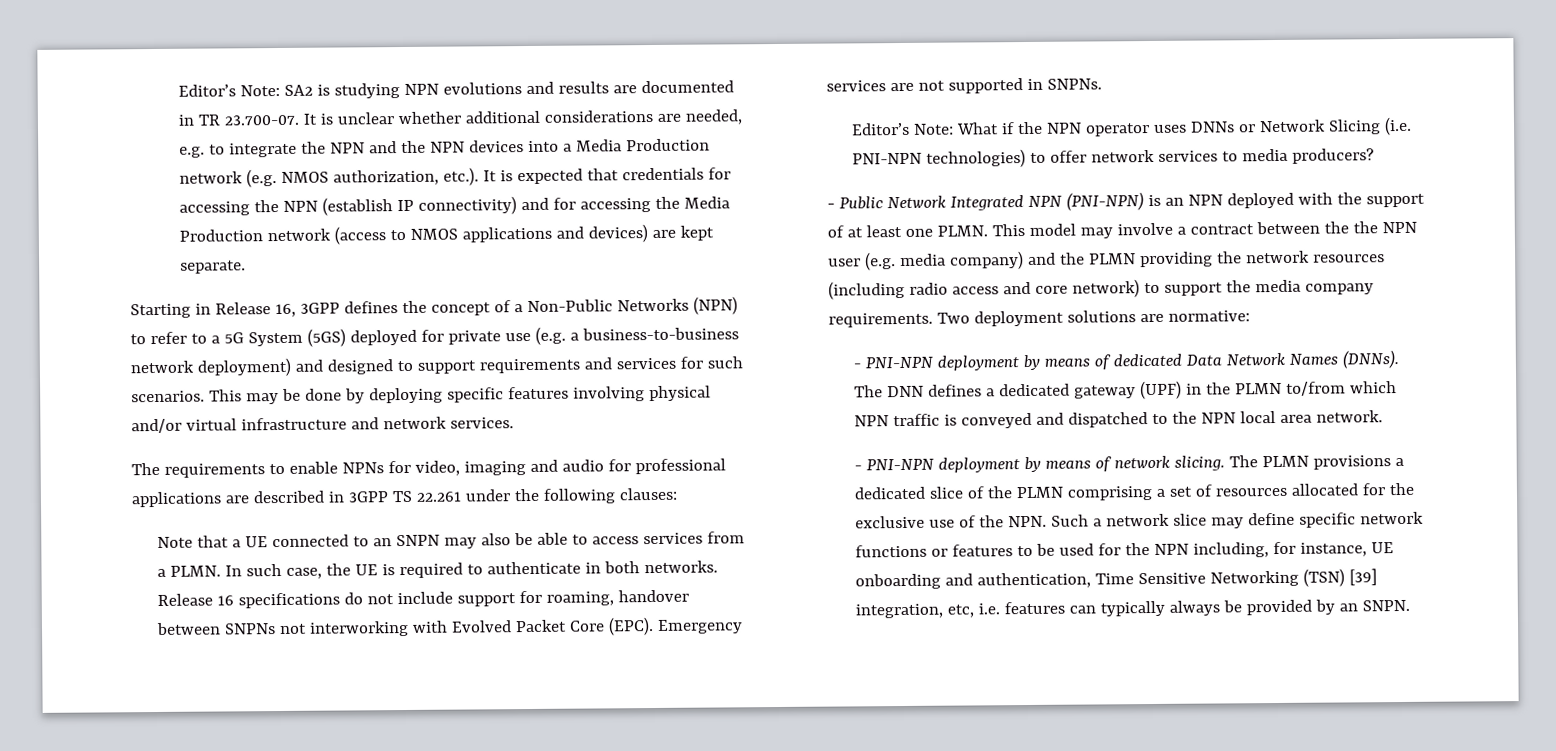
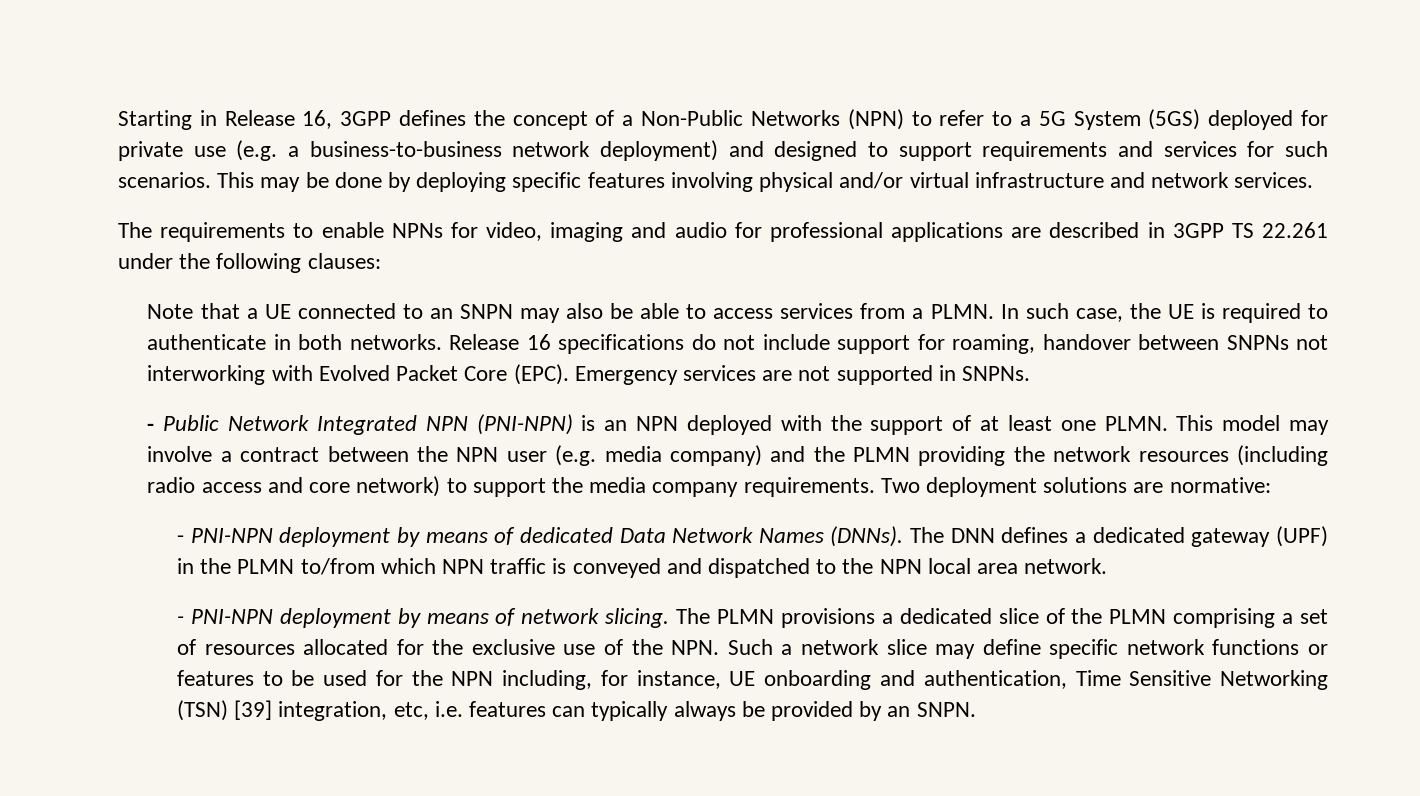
[177,80,734,99] [177,109,742,126] [178,138,710,158] [178,167,731,188] [178,196,730,216] [178,224,714,245] [179,260,246,274] Editor’s Note: SA2 is studying NPN evolutions and results are documented in TR 23.700-07. It is unclear whether additional considerations are needed, e.g. to integrate the NPN and the NPN devices into a Media Production network (e.g. NMOS authorization, etc.). It is expected that credentials for accessing the NPN (establish IP connectivity) and for accessing the Media Production network (access to NMOS applications and devices) are kept separate. // -> (118, 120) none
[850,116,1412,137] [851,148,1374,168] // Editor’s Note: What if the NPN operator uses DNNs or Network Slicing (i.e. PNI-NPN technologies) to offer network services to media producers? -> (1030, 373) none
[1352,221,1378,234] the -> (449, 454) none

